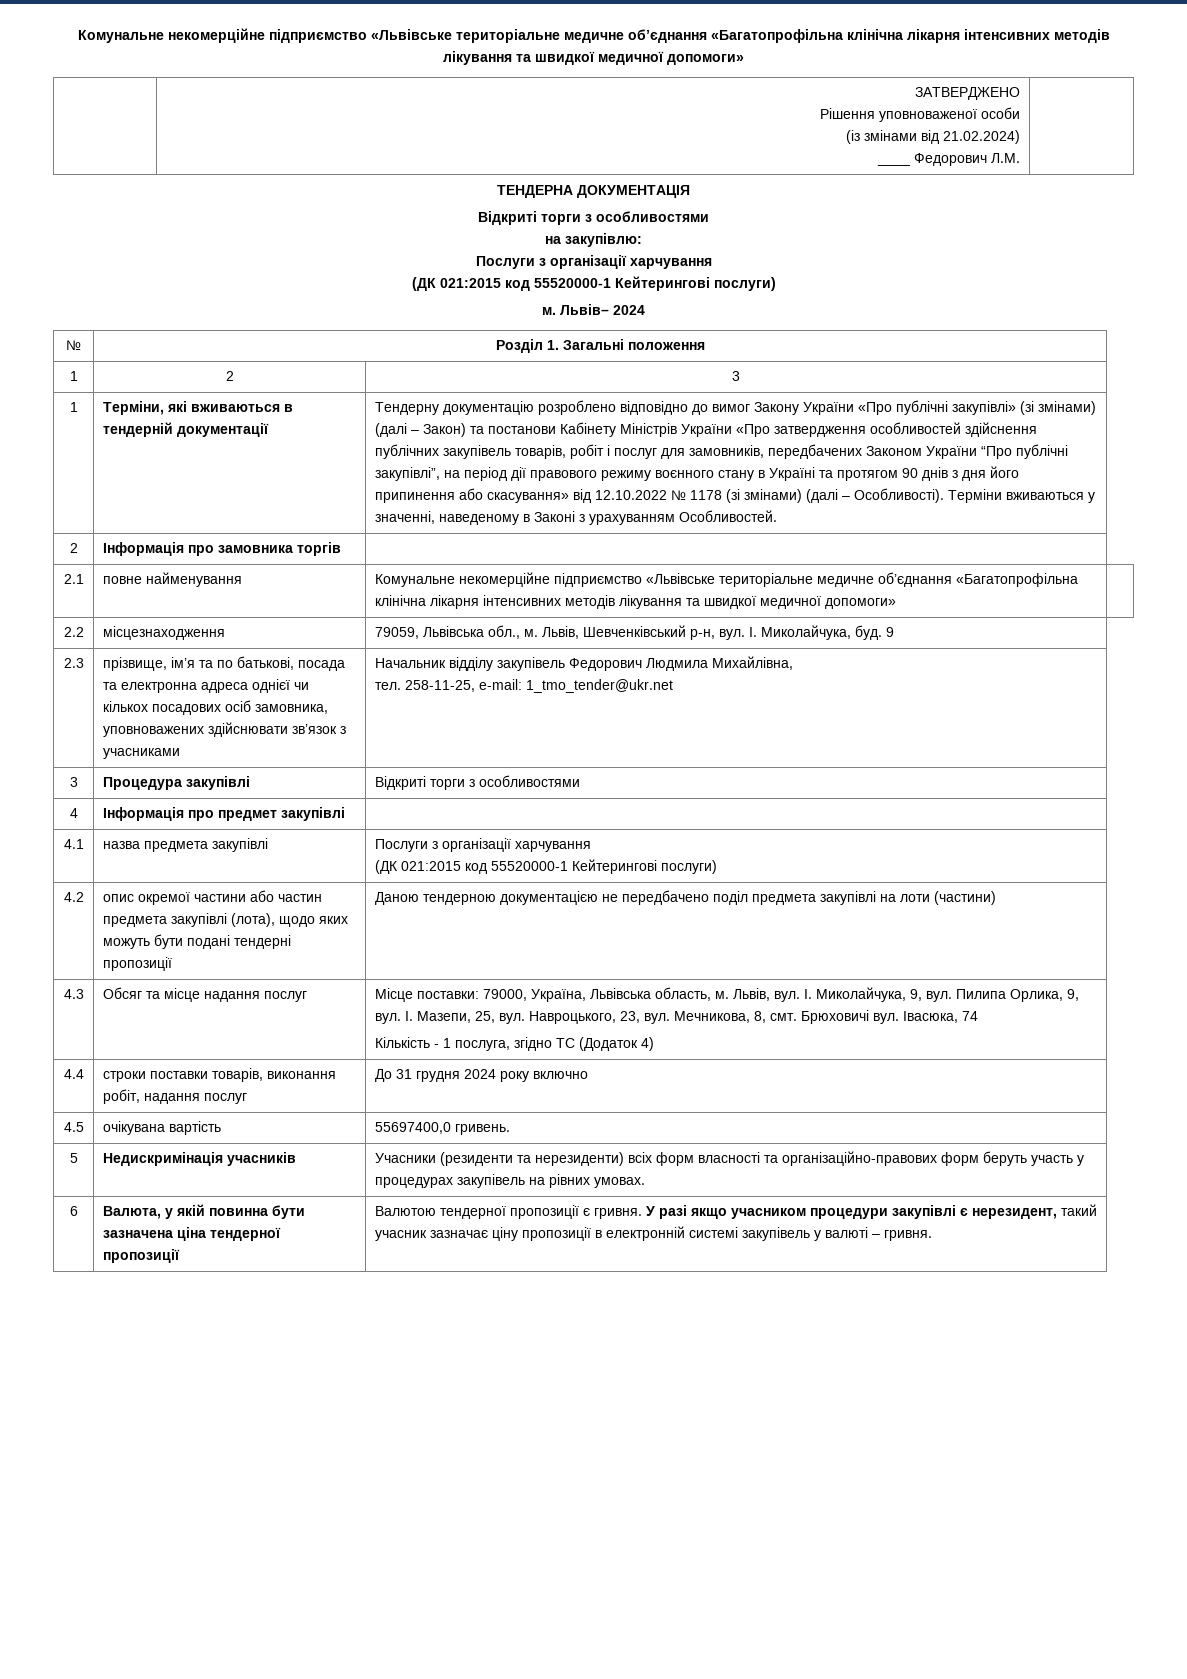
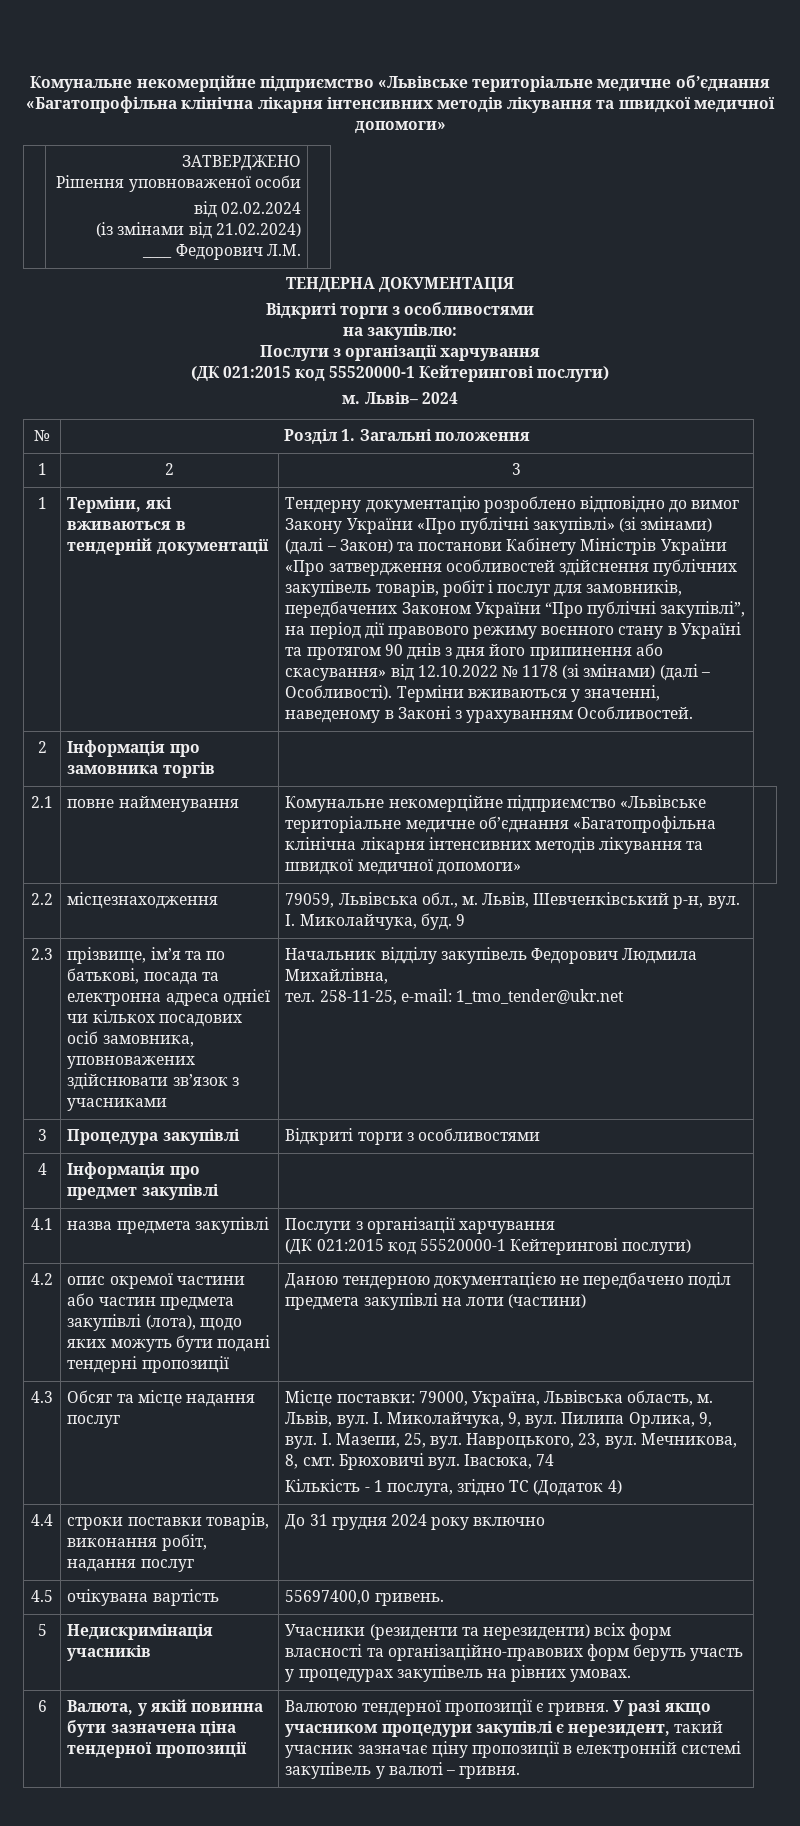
(1021, 113) none -> [193,201,301,218] // від 02.02.2024

